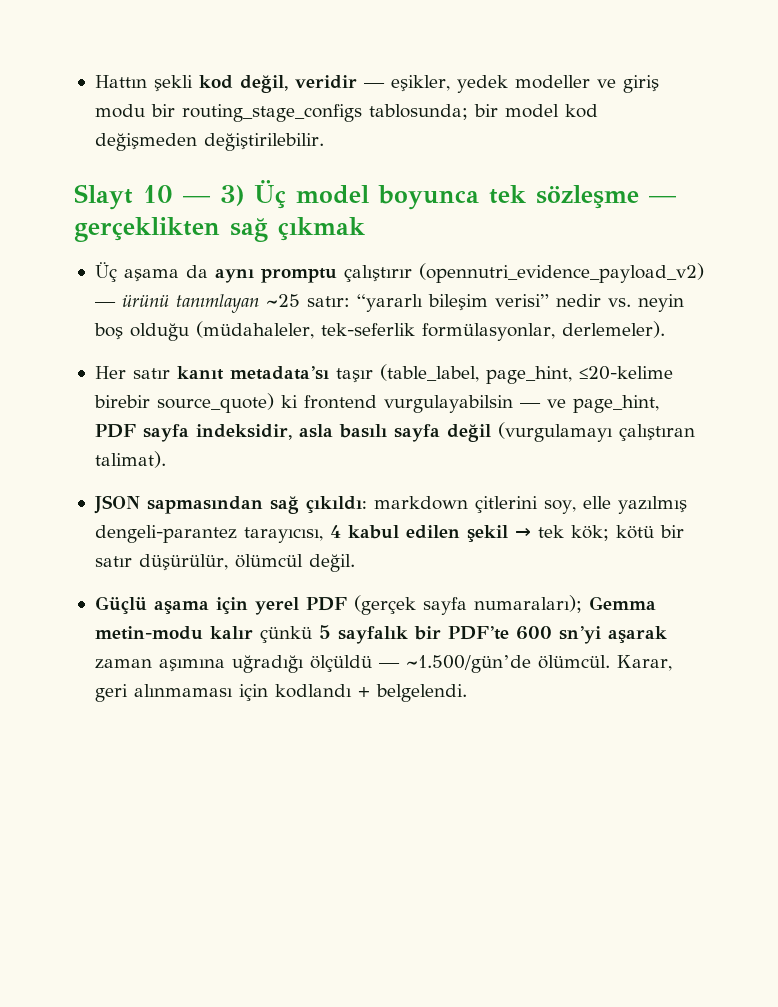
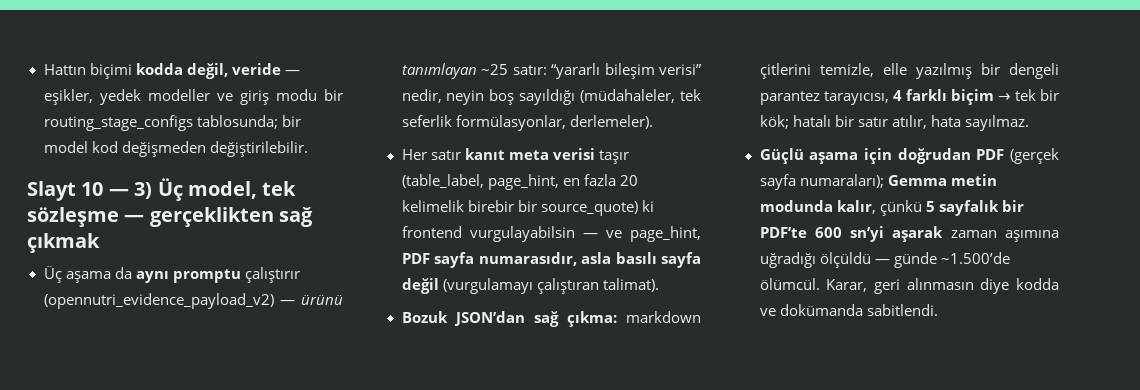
[153,75,357,93] şekli kod değil, veridir -> [89,63,281,79] biçimi kodda değil, veride
[296,185,479,210] model boyunca -> [188,181,257,199] model,
[555,294,684,312] [93,321,415,341] nedir vs. neyin boş olduğu (müdahaleler, tek-seferlik -> [401,89,701,105] [401,115,452,127] nedir, neyin boş sayıldığı (müdahaleler, tek seferlik
[229,366,329,380] metadata’sı -> [508,148,595,160] meta verisi
[578,366,673,380] [93,395,150,408] ≤20-kelime birebir -> [562,174,638,186] [401,200,537,212] en fazla 20 kelimelik birebir bir
[195,424,292,440] indeksidir, -> [478,252,577,266] numarasıdır,
[93,495,367,514] JSON sapmasından sağ çıkıldı: -> [401,311,617,327] Bozuk JSON’dan sağ çıkma:
[543,500,576,514] soy, -> [819,63,874,77] temizle,
[94,525,684,543] [94,554,355,572] dengeli-parantez tarayıcısı, 4 kabul edilen şekil → tek kök; kötü bir satır düşürülür, ölümcül değil. -> [980,63,1059,79] [759,89,1059,105] [759,115,1029,131] bir dengeli parantez tarayıcısı, 4 farklı biçim → tek bir kök; hatalı bir satır atılır, hata sayılmaz.
[254,597,299,615] yerel -> [897,148,971,164] doğrudan
[94,626,253,640] metin-modu kalır -> [950,174,997,186] [759,200,876,214] metin modunda kalır,
[405,655,531,673] ~1.500/gün’de -> [893,252,1010,268] günde ~1.500’de
[133,684,467,702] alınmaması için kodlandı + belgelendi. -> [906,278,1059,294] [759,304,938,316] alınmasın diye kodda ve dokümanda sabitlendi.

